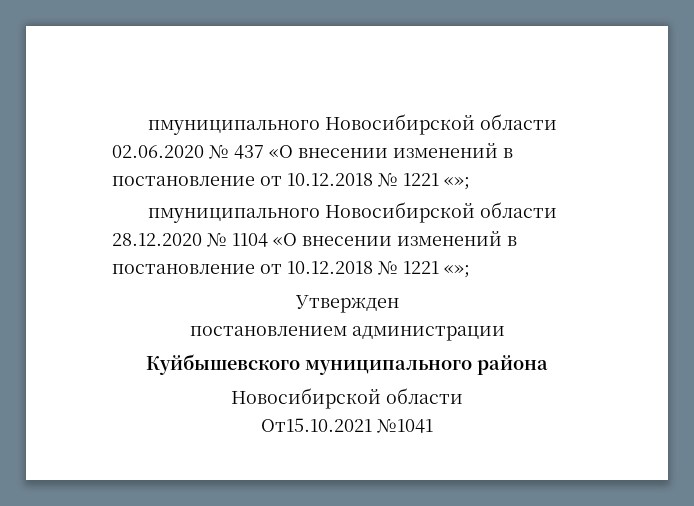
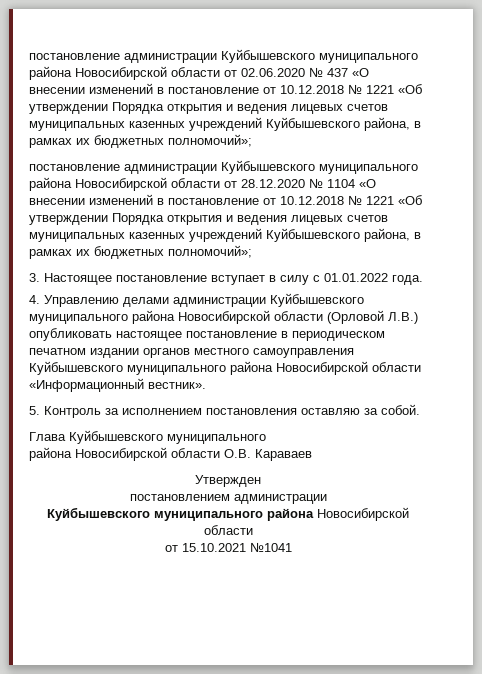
[148,114,558,135] пмуниципального Новосибирской области -> [29,49,418,63] [29,66,237,80] постановление администрации Куйбышевского муниципального района Новосибирской области от
[444,177,470,190] [148,202,558,223] «»; // пмуниципального Новосибирской области -> [398,84,422,94] [29,102,388,114] [29,117,421,131] [29,134,252,148] [29,160,418,174] [29,177,237,191] «Об утверждении Порядка открытия и ведения лицевых счетов муниципальных казенных учреждений Куйбышевского района, в рамках их бюджетных полномочий»; // постановление администрации Куйбышевского муниципального района Новосибирской области от
[444,265,470,278] «»; -> [398,195,422,205] [29,213,388,225] [29,228,421,242] [29,245,252,259] [29,273,423,285] [29,293,364,307] [29,310,418,324] [29,328,385,341] [29,348,354,358] [29,361,421,375] [29,378,206,392] [29,404,420,418] [29,430,266,444] [29,447,312,461] «Об утверждении Порядка открытия и ведения лицевых счетов муниципальных казенных учреждений Куйбышевского района, в рамках их бюджетных полномочий»; // 3. Настоящее постановление вступает в силу с 01.01.2022 года. // 4. Управлению делами администрации Куйбышевского муниципального района Новосибирской области (Орловой Л.В.) опубликовать настоящее постановление в периодическом печатном издании органов местного самоуправления Куйбышевского муниципального района Новосибирской области «Информационный вестник». // 5. Контроль за исполнением постановления оставляю за собой. // Глава Куйбышевского муниципального // района Новосибирской области О.В. Караваев
(548, 365) // -> (314, 514) none
[261,418,372,432] От15.10.2021 -> [164,543,246,552] от 15.10.2021

